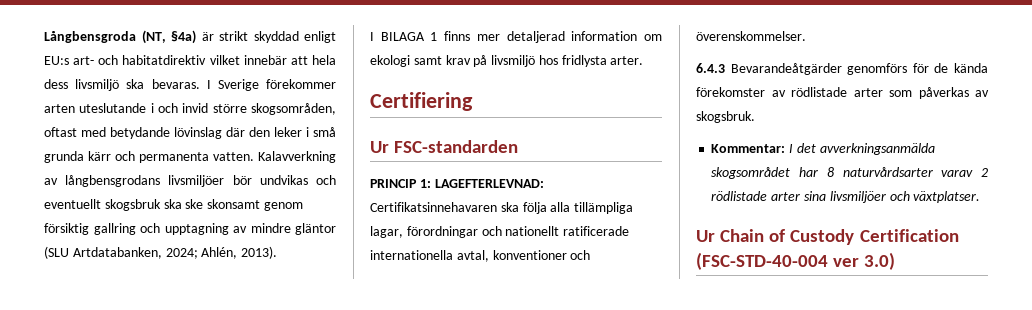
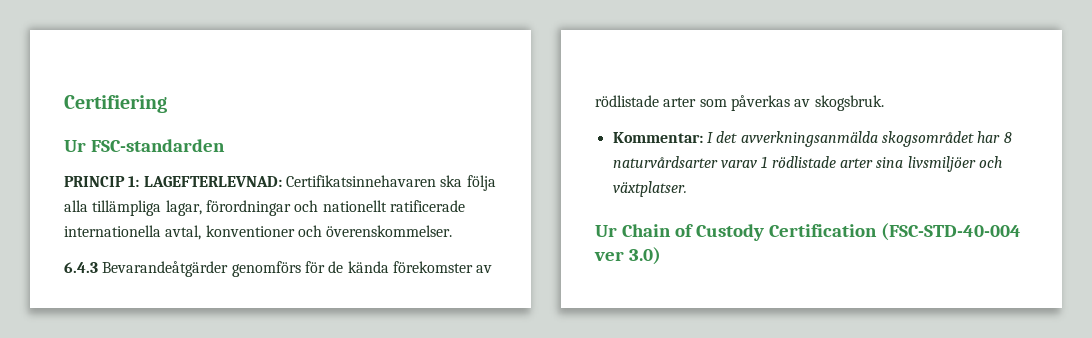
[44,30,336,44] [44,55,336,65] [44,79,336,91] [44,103,336,115] [44,127,336,139] [44,151,336,163] [44,175,337,187] [44,199,303,211] [44,223,336,235] [44,246,278,259] [370,31,662,43] [370,55,644,67] Långbensgroda (NT, §4a) är strikt skyddad enligt EU:s art- och habitatdirektiv vilket innebär att hela dess livsmiljö ska bevaras. I Sverige förekommer arten uteslutande i och invid större skogsområden, oftast med betydande lövinslag där den leker i små grunda kärr och permanenta vatten. Kalavverkning av långbensgrodans livsmiljöer bör undvikas och eventuellt skogsbruk ska ske skonsamt genom försiktig gallring och upptagning av mindre gläntor (SLU Artdatabanken, 2024; Ahlén, 2013). // I BILAGA 1 finns mer detaljerad information om ekologi samt krav på livsmiljö hos fridlysta arter. // -> (64, 104) none
[981,168,988,177] 2 -> [761,156,768,168] 1

